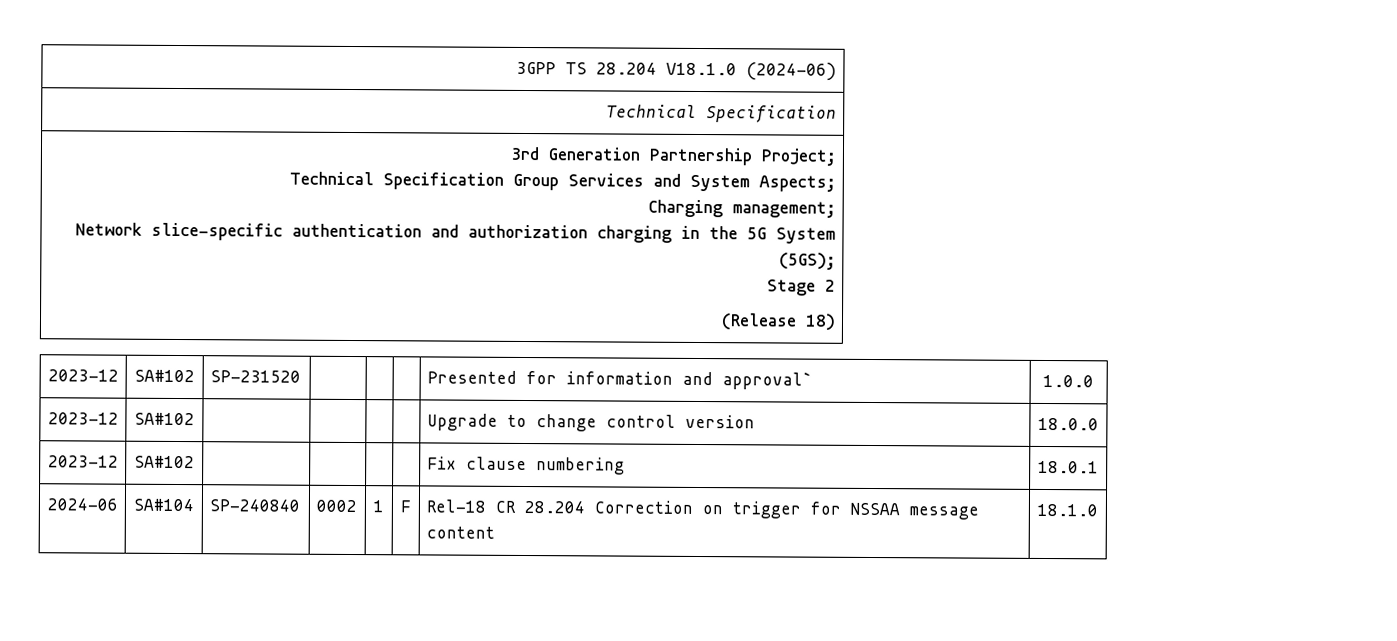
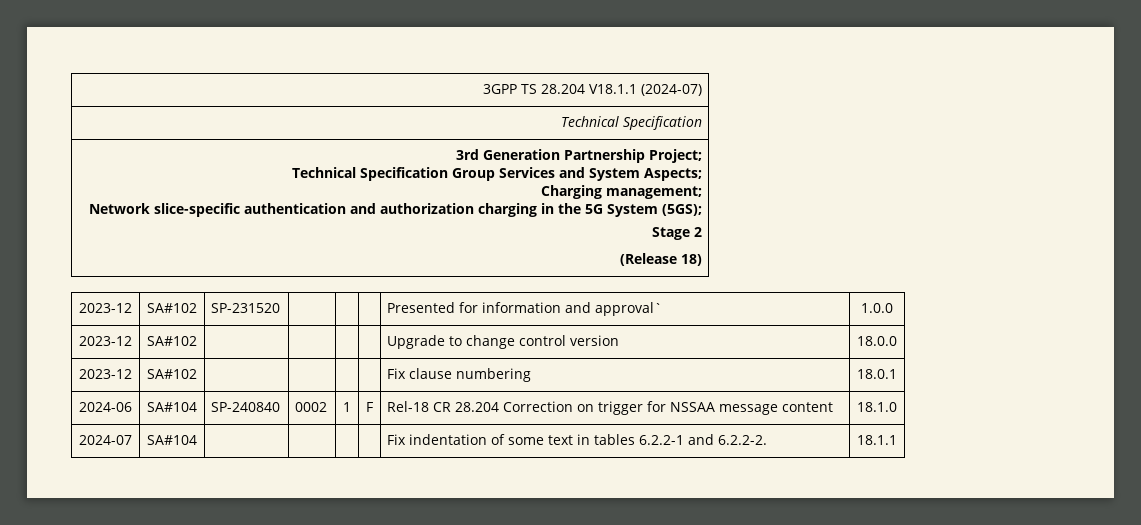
[666,62,838,81] V18.1.0 (2024-06) -> [588,84,702,96] V18.1.1 (2024-07)
(1098, 510) none -> [79,435,132,445] [147,435,197,445] [387,434,768,445] [857,435,897,445] // 2024-07 | SA#104 | | | | | Fix indentation of some text in tables 6.2.2-1 and 6.2.2-2. | 18.1.1

